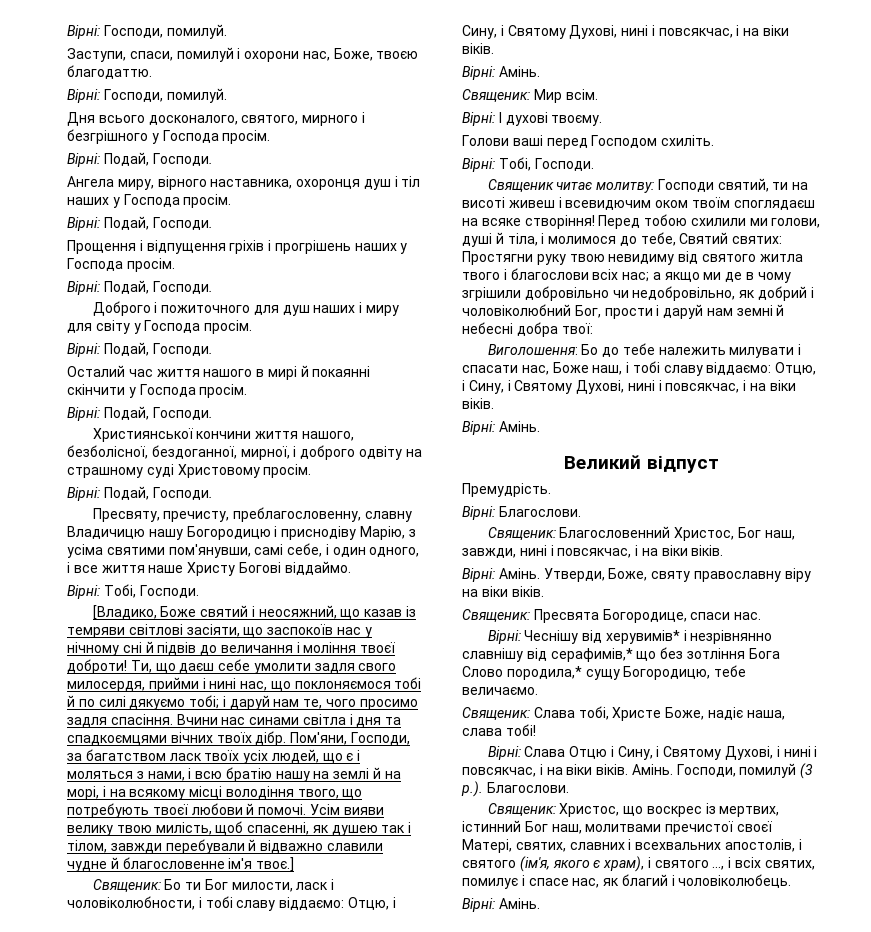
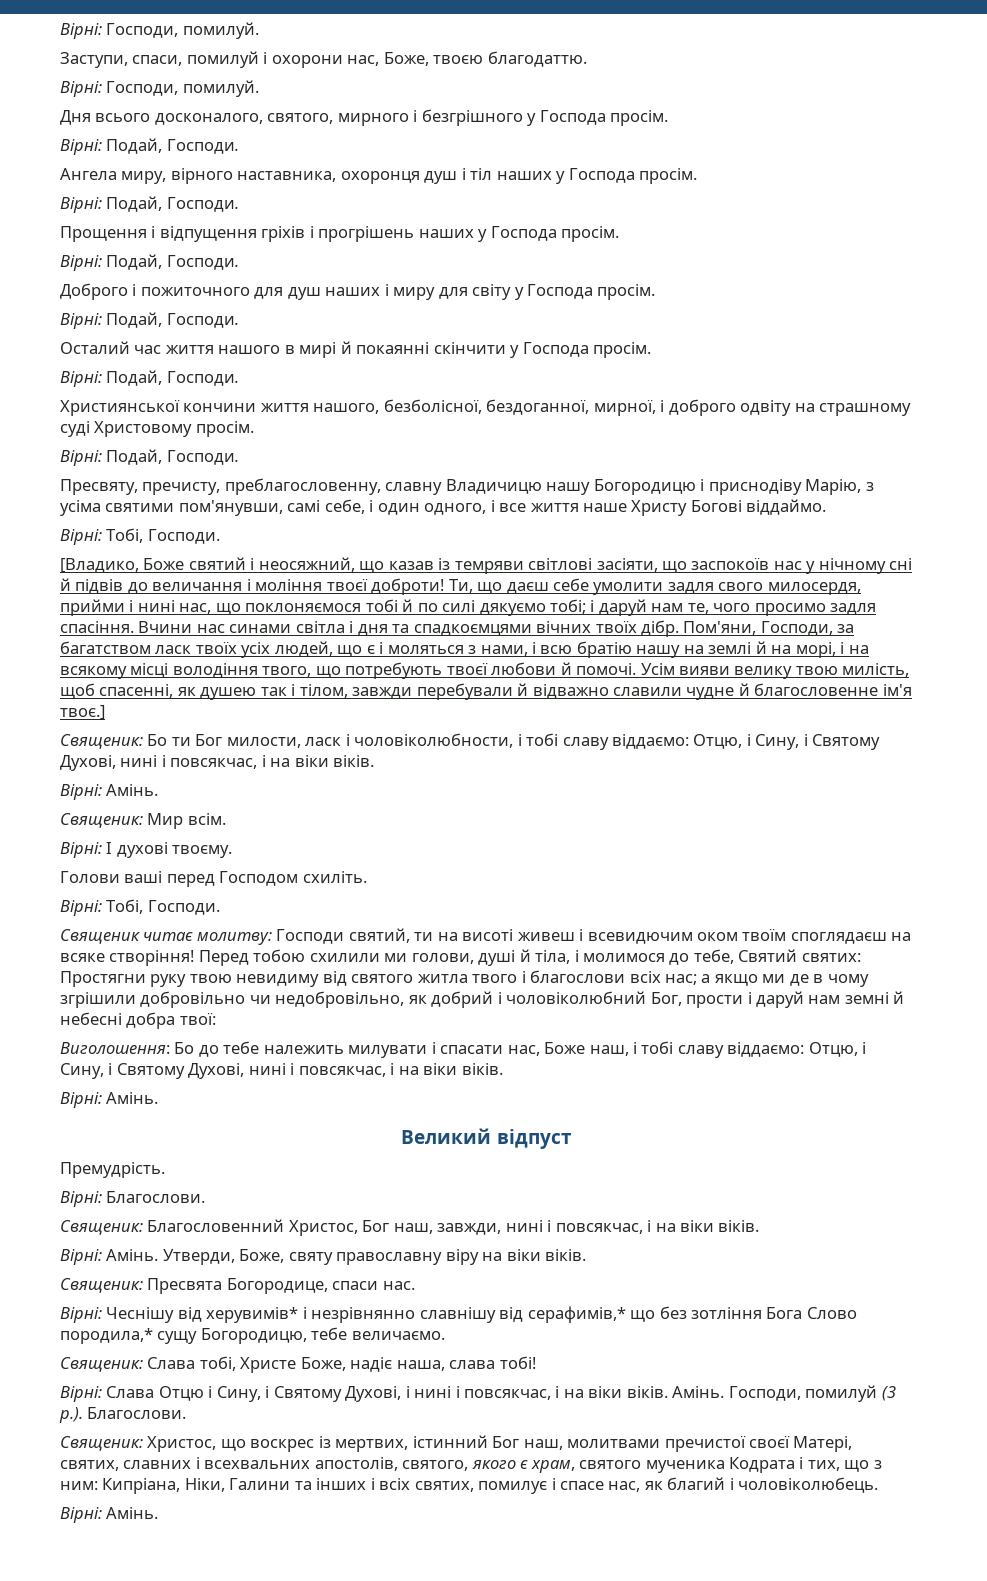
[798,839,802,850] [462,856,725,872] і святого (ім'я, якого є храм), і святого …, -> [402,1457,882,1473] [60,1478,367,1494] святого, якого є храм, святого мученика Кодрата і тих, що з ним: Кипріана, Ніки, Галини та інших

